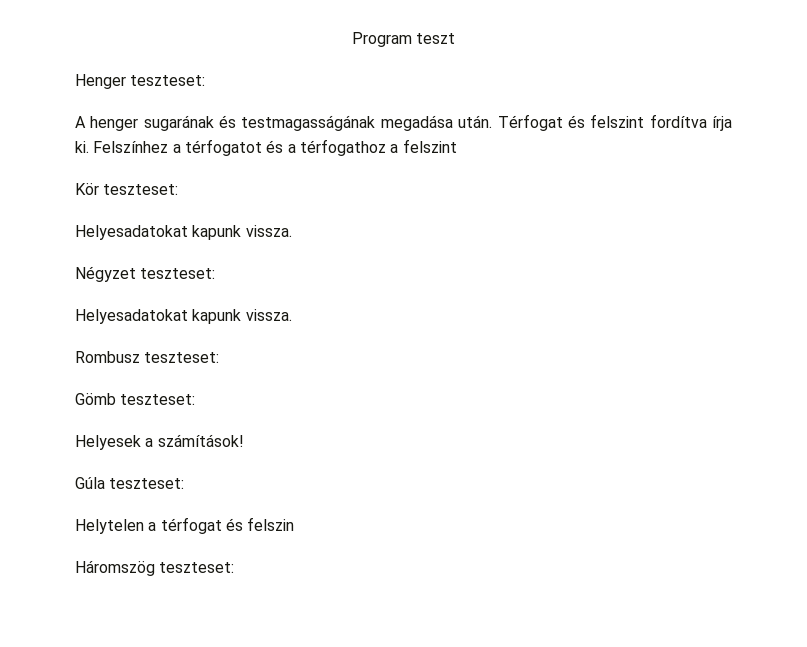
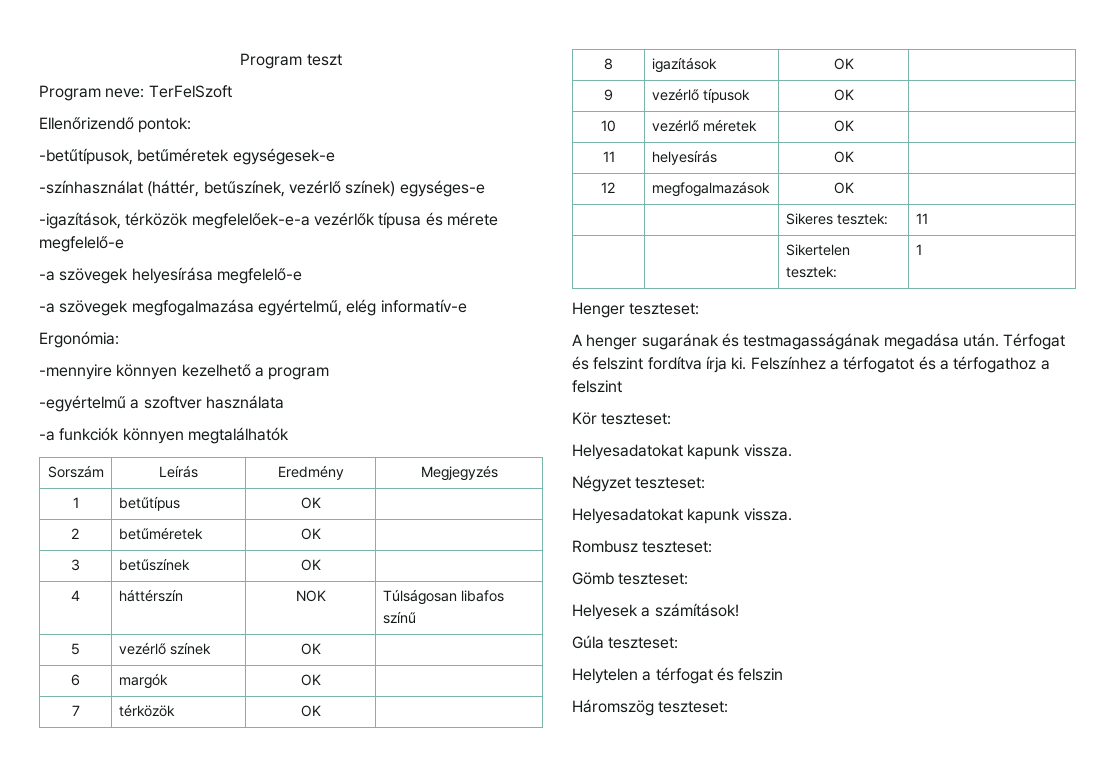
(456, 38) none -> [39,85,232,101] [39,117,192,133] [39,148,335,165] [39,180,485,197] [39,212,498,229] [39,236,124,252] [39,267,302,284] [39,299,467,316] [39,331,119,348] [39,364,330,380] [39,395,284,412] [39,427,289,444] [47,465,104,478] [159,465,198,478] [277,465,344,480] [420,465,498,481] [72,497,79,508] [118,496,180,511] [300,497,321,509] [71,528,80,539] [118,527,203,540] [300,528,321,540] [71,559,80,571] [118,558,190,571] [300,559,321,571] [71,590,80,601] [118,589,183,602] [295,590,326,602] [382,589,504,605] [382,611,416,624] [71,643,80,655] [118,642,211,655] [300,643,321,655] [71,674,80,686] [118,673,168,689] [300,674,321,686] [71,705,80,716] [118,704,175,717] [300,705,321,717] [604,58,613,70] [651,57,717,73] [833,58,854,70] [604,89,613,101] [651,88,750,103] [833,89,854,101] [601,120,616,132] [651,119,757,132] [833,120,854,132] [602,151,615,162] [651,150,717,165] [833,151,854,163] [601,182,616,193] [651,181,770,197] [833,182,854,194] [785,213,888,225] [915,213,928,224] [785,244,850,256] [785,266,837,278] [915,244,922,255] // Program neve: TerFelSzoft // Ellenőrizendő pontok: // -betűtípusok, betűméretek egységesek-e // -színhasználat (háttér, betűszínek, vezérlő színek) egységes-e // -igazítások, térközök megfelelőek-e-a vezérlők típusa és mérete megfelelő-e // -a szövegek helyesírása megfelelő-e // -a szövegek megfogalmazása egyértelmű, elég informatív-e // Ergonómia: // -mennyire könnyen kezelhető a program // -egyértelmű a szoftver használata // -a funkciók könnyen megtalálhatók // Sorszám | Leírás | Eredmény | Megjegyzés // 1 | betűtípus | OK | // 2 | betűméretek | OK | // 3 | betűszínek | OK | // 4 | háttérszín | NOK | Túlságosan libafos színű // 5 | vezérlő színek | OK | // 6 | margók | OK | // 7 | térközök | OK | // 8 | igazítások | OK | // 9 | vezérlő típusok | OK | // 10 | vezérlő méretek | OK | // 11 | helyesírás | OK | // 12 | megfogalmazások | OK | // | | Sikeres tesztek: | 11 // | | Sikertelen tesztek: | 1

